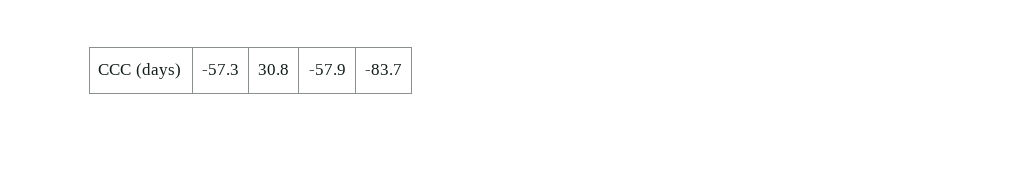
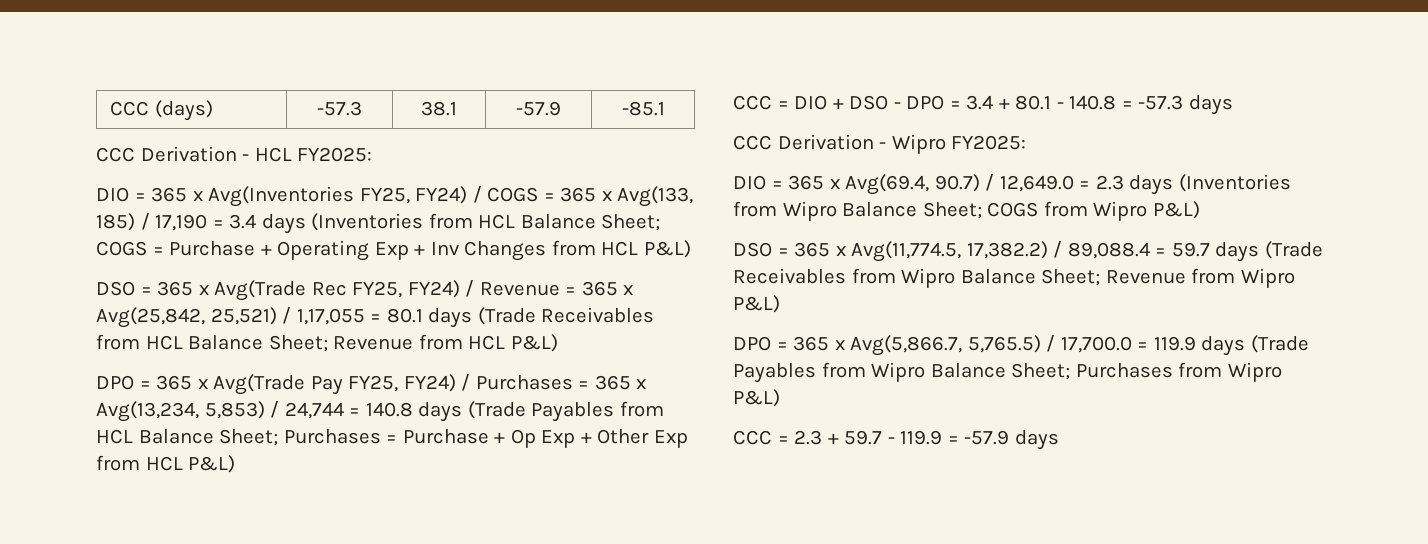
[258,64,289,75] 30.8 -> [421,101,457,116] 38.1
[365,64,402,75] -83.7 -> [621,101,665,116] [96,146,373,162] [96,186,694,207] [96,213,661,234] [96,240,691,261] [96,280,634,301] [96,307,655,328] [96,334,558,352] [96,374,647,395] [96,401,664,422] [96,429,688,448] [96,455,236,473] [733,95,1234,115] [733,134,1027,154] [733,174,1291,195] [733,201,1200,221] [733,241,1323,262] [733,268,1295,288] [733,295,780,313] [733,335,1309,356] [733,362,1282,383] [733,389,780,407] [733,430,1059,450] -85.1 // CCC Derivation - HCL FY2025: // DIO = 365 x Avg(Inventories FY25, FY24) / COGS = 365 x Avg(133, 185) / 17,190 = 3.4 days (Inventories from HCL Balance Sheet; COGS = Purchase + Operating Exp + Inv Changes from HCL P&L) // DSO = 365 x Avg(Trade Rec FY25, FY24) / Revenue = 365 x Avg(25,842, 25,521) / 1,17,055 = 80.1 days (Trade Receivables from HCL Balance Sheet; Revenue from HCL P&L) // DPO = 365 x Avg(Trade Pay FY25, FY24) / Purchases = 365 x Avg(13,234, 5,853) / 24,744 = 140.8 days (Trade Payables from HCL Balance Sheet; Purchases = Purchase + Op Exp + Other Exp from HCL P&L) // CCC = DIO + DSO - DPO = 3.4 + 80.1 - 140.8 = -57.3 days // CCC Derivation - Wipro FY2025: // DIO = 365 x Avg(69.4, 90.7) / 12,649.0 = 2.3 days (Inventories from Wipro Balance Sheet; COGS from Wipro P&L) // DSO = 365 x Avg(11,774.5, 17,382.2) / 89,088.4 = 59.7 days (Trade Receivables from Wipro Balance Sheet; Revenue from Wipro P&L) // DPO = 365 x Avg(5,866.7, 5,765.5) / 17,700.0 = 119.9 days (Trade Payables from Wipro Balance Sheet; Purchases from Wipro P&L) // CCC = 2.3 + 59.7 - 119.9 = -57.9 days

